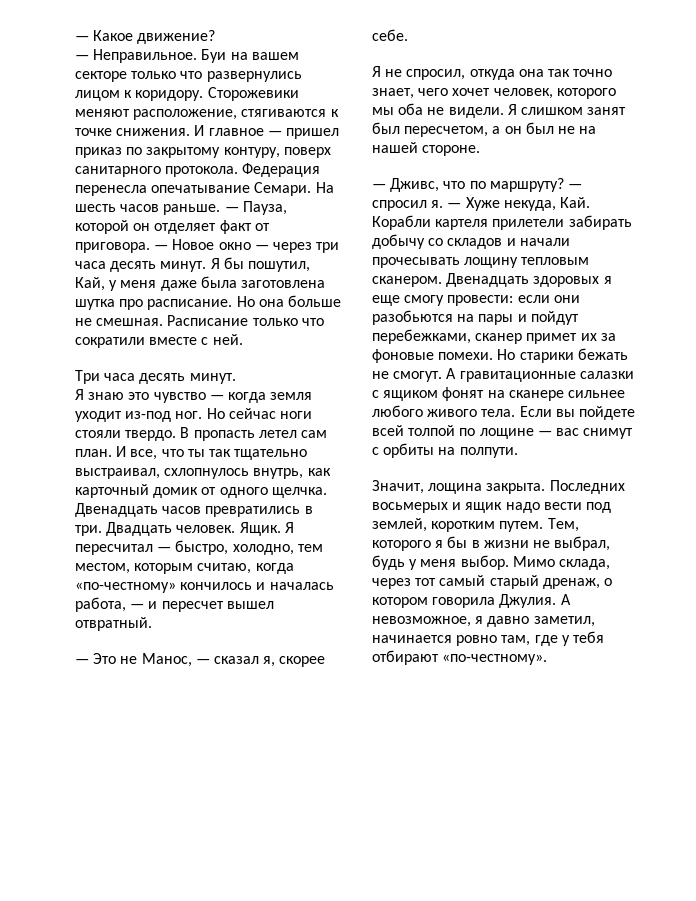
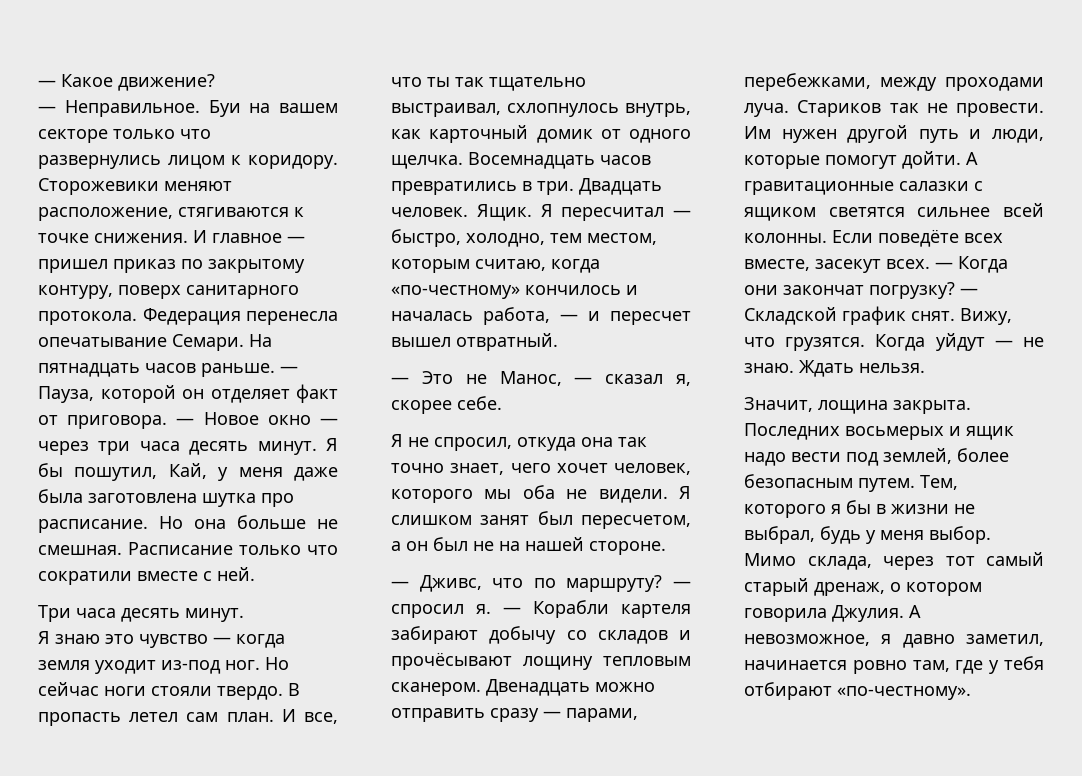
[75,204,116,212] шесть -> [38,363,140,377] пятнадцать
[75,503,158,517] Двенадцать -> [468,152,595,169] Восемнадцать
[465,197,590,211] [372,215,632,230] Хуже некуда, Кай. Корабли картеля прилетели забирать -> [533,600,691,618] [391,626,478,644] Корабли картеля забирают
[519,238,570,246] [372,257,460,268] начали прочесывать -> [391,652,512,670] прочёсывают
[533,276,612,287] [372,295,580,306] [372,310,579,325] [372,329,616,344] [372,348,628,363] [372,371,443,382] здоровых я еще смогу провести: если они разобьются на пары и пойдут перебежками, сканер примет их за фоновые помехи. Но старики бежать не смогут. -> [595,682,655,692] [391,708,638,722] [744,73,1044,91] [744,100,1044,117] [744,125,1044,143] [744,151,961,169] можно отправить сразу — парами, перебежками, между проходами луча. Стариков так не провести. Им нужен другой путь и люди, которые помогут дойти.
[442,387,625,401] [372,405,635,420] [372,425,634,439] [372,443,518,458] фонят на сканере сильнее любого живого тела. Если вы пойдете всей толпой по лощине — вас снимут с орбиты на полпути. -> [828,203,1044,217] [744,229,1003,247] [744,256,1008,273] [744,282,978,299] [744,306,1012,325] [744,333,1044,351] [744,360,925,377] светятся сильнее всей колонны. Если поведёте всех вместе, засекут всех. — Когда они закончат погрузку? — Складской график снят. Вижу, что грузятся. Когда уйдут — не знаю. Ждать нельзя.
[431,521,496,532] коротким -> [957,448,1009,462] [744,474,853,488] более безопасным

